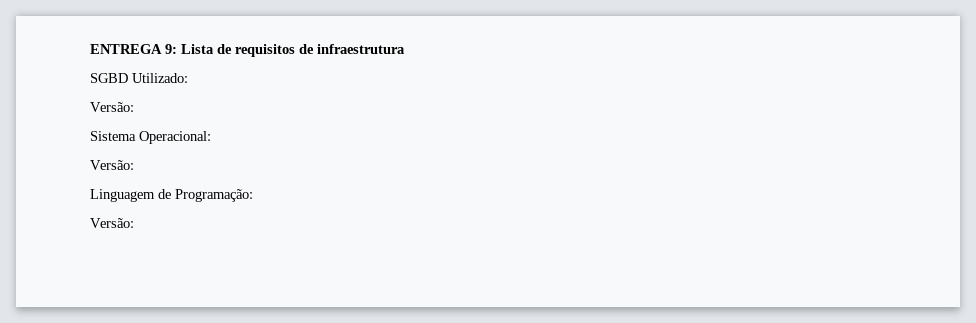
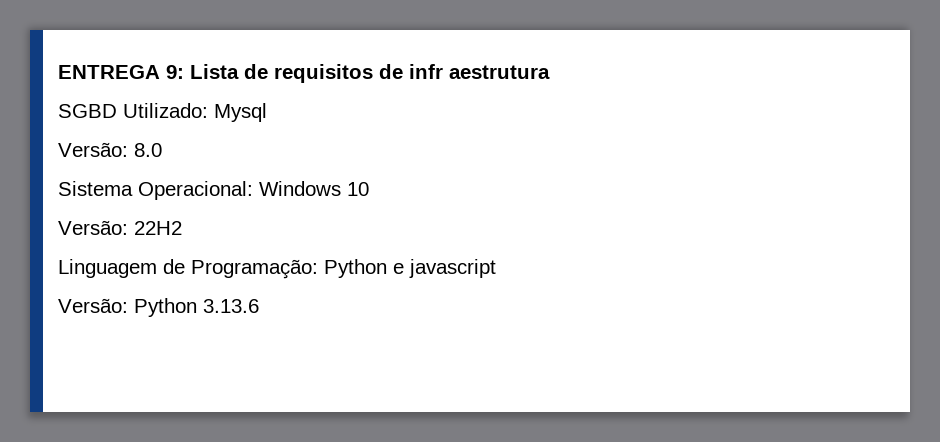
[317,44,405,54] infraestrutura -> [409,64,550,79] infr aestrutura
[90,102,134,112] // Versão: -> [214,103,267,122] [58,142,162,157] Mysql // Versão: 8.0
[90,160,134,170] // Versão: -> [259,181,369,196] [58,220,182,235] Windows 10 // Versão: 22H2
[90,218,134,228] // Versão: -> [324,259,496,278] [58,298,259,317] Python e javascript // Versão: Python 3.13.6

